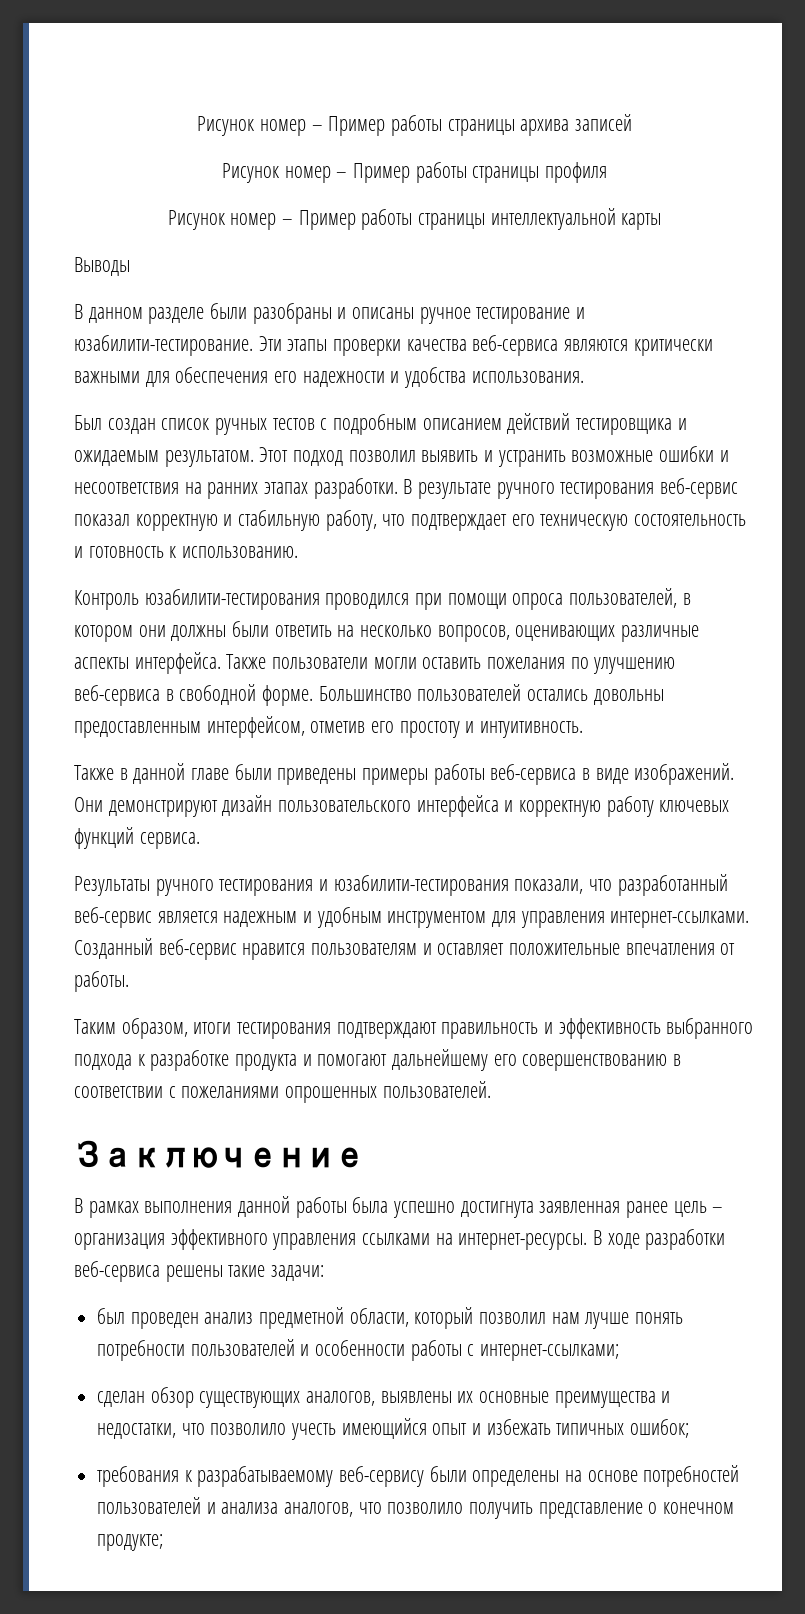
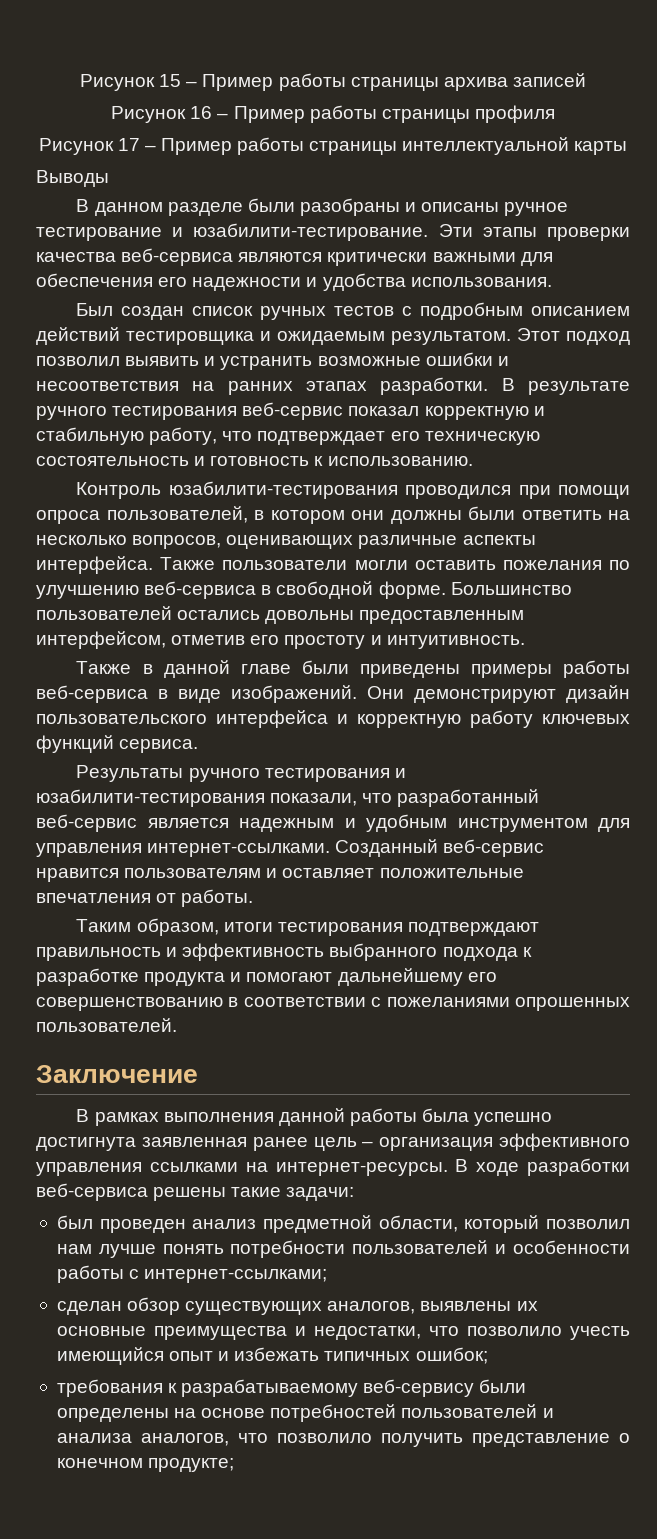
[197,116,306,136] Рисунок номер -> [80,74,182,91] Рисунок 15
[284,166,331,183] номер -> [190,106,213,119] 16
[230,213,277,230] номер -> [117,138,140,151] 17

